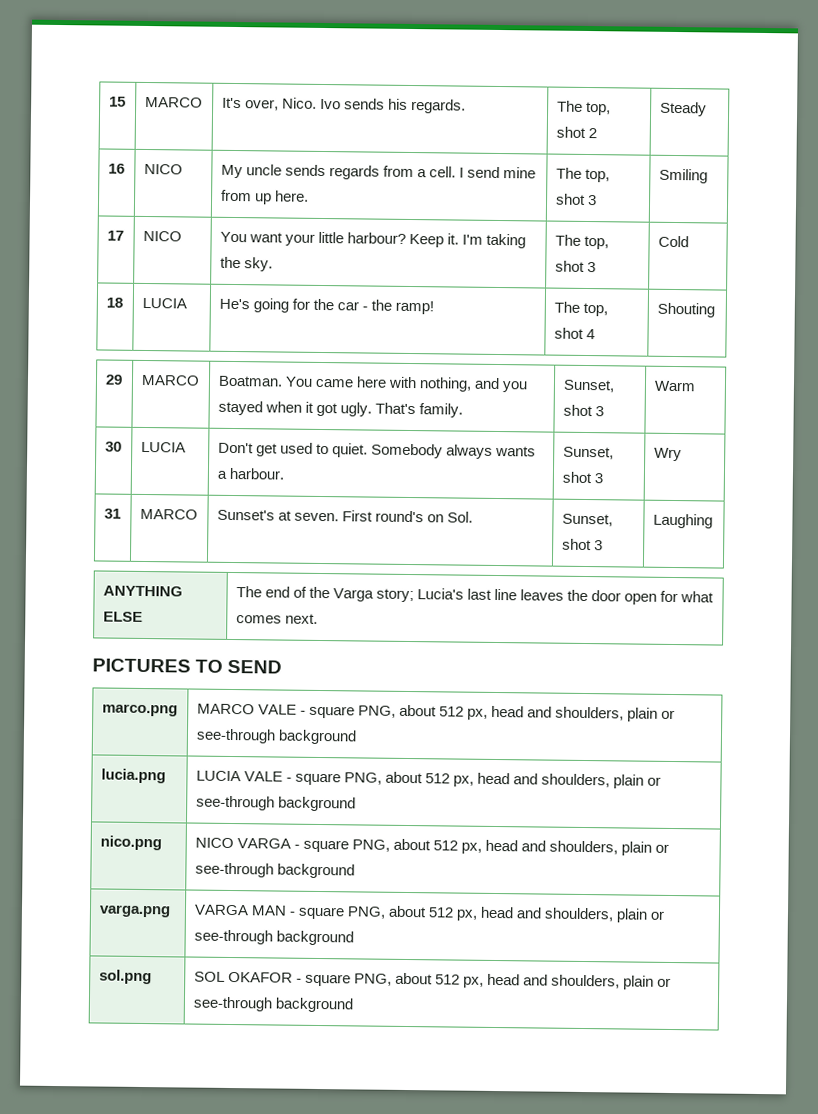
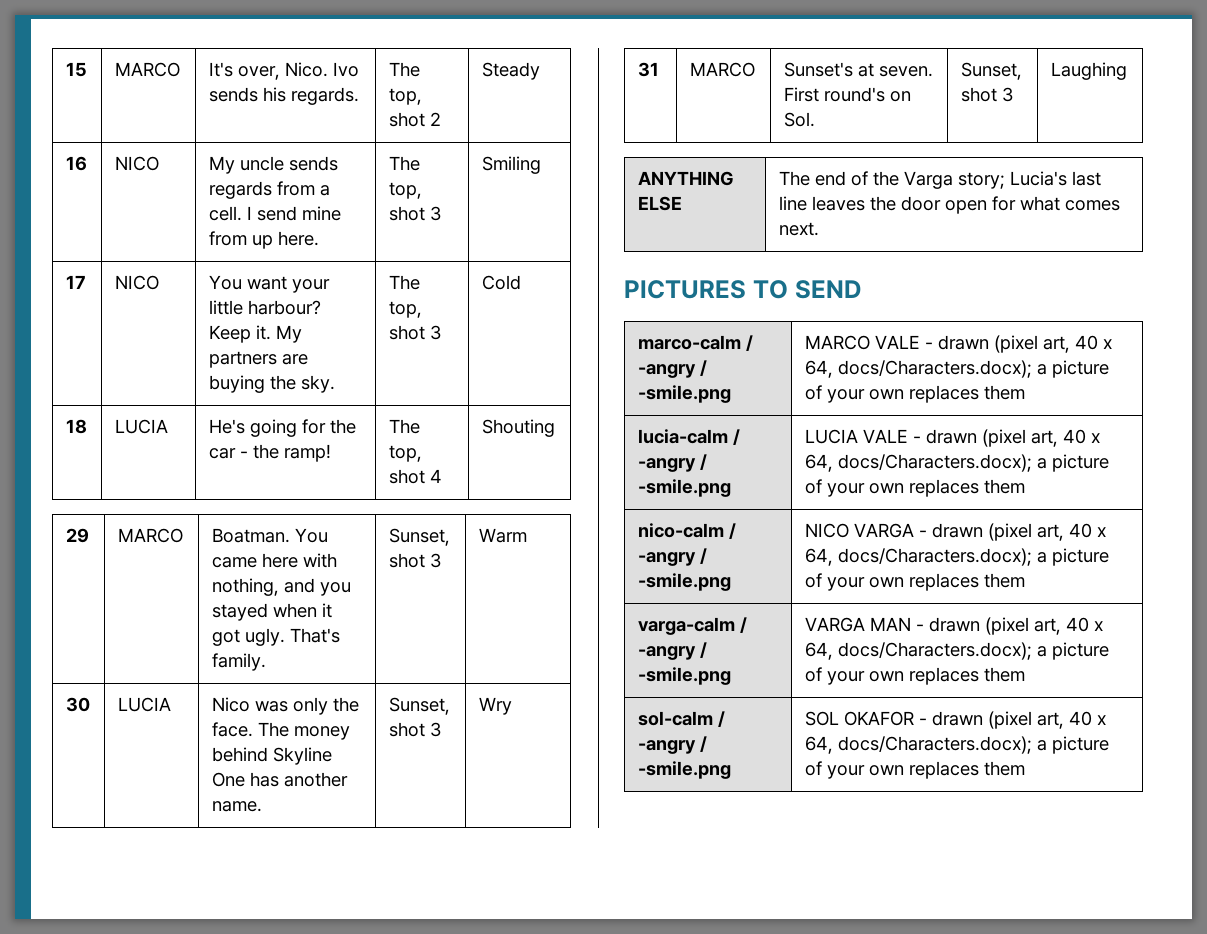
[461,233,526,249] I'm taking -> [275,325,302,343] [208,351,308,368] [208,375,265,393] My partners are buying
[217,442,536,459] [216,467,284,480] Don't get used to quiet. Somebody always wants a harbour. -> [211,697,359,715] [211,722,350,740] [211,747,332,765] [211,772,348,787] [211,801,262,812] Nico was only the face. The money behind Skyline One has another name.
[101,703,178,717] [196,703,676,722] [195,728,357,745] [100,768,166,784] [195,770,662,789] [195,795,356,812] [99,835,162,851] [194,837,670,856] [194,862,355,879] [98,904,171,918] [193,904,666,923] [193,929,354,946] [98,969,152,985] [193,971,672,990] [192,996,353,1013] marco.png | MARCO VALE - square PNG, about 512 px, head and shoulders, plain or see-through background // lucia.png | LUCIA VALE - square PNG, about 512 px, head and shoulders, plain or see-through background // nico.png | NICO VARGA - square PNG, about 512 px, head and shoulders, plain or see-through background // varga.png | VARGA MAN - square PNG, about 512 px, head and shoulders, plain or see-through background // sol.png | SOL OKAFOR - square PNG, about 512 px, head and shoulders, plain or see-through background -> [637,335,753,351] [637,360,707,378] [637,385,731,403] [804,335,1112,353] [804,360,1109,378] [804,385,1025,403] [637,429,740,445] [637,454,707,472] [637,479,731,497] [804,429,1100,447] [804,454,1109,472] [804,479,1025,497] [637,523,736,539] [637,548,707,566] [637,573,731,591] [804,523,1106,541] [804,548,1109,566] [804,573,1025,591] [637,617,747,635] [637,642,707,660] [637,667,731,685] [804,617,1103,635] [804,642,1109,660] [804,667,1025,685] [637,711,725,727] [637,736,707,754] [637,761,731,779] [804,711,1106,729] [804,736,1109,754] [804,761,1025,779] marco-calm / -angry / -smile.png | MARCO VALE - drawn (pixel art, 40 x 64, docs/Characters.docx); a picture of your own replaces them // lucia-calm / -angry / -smile.png | LUCIA VALE - drawn (pixel art, 40 x 64, docs/Characters.docx); a picture of your own replaces them // nico-calm / -angry / -smile.png | NICO VARGA - drawn (pixel art, 40 x 64, docs/Characters.docx); a picture of your own replaces them // varga-calm / -angry / -smile.png | VARGA MAN - drawn (pixel art, 40 x 64, docs/Characters.docx); a picture of your own replaces them // sol-calm / -angry / -smile.png | SOL OKAFOR - drawn (pixel art, 40 x 64, docs/Characters.docx); a picture of your own replaces them

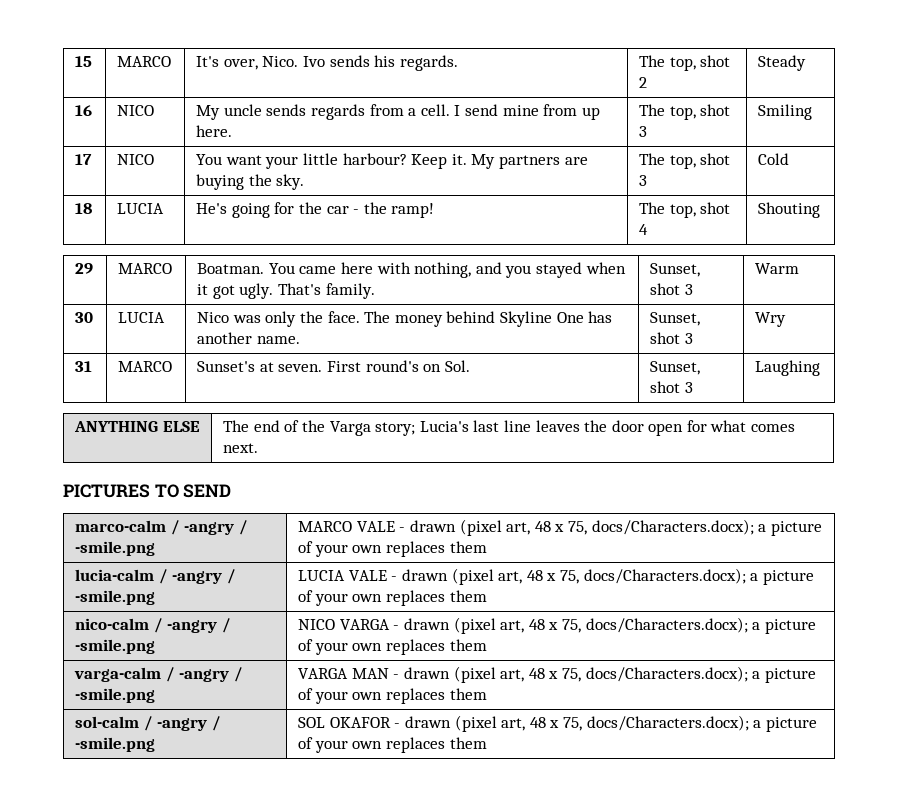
[1074,335,1112,350] [804,360,833,378] 40 x 64, -> [534,521,587,535] 48 x 75,
[1062,429,1100,444] [804,454,833,472] 40 x 64, -> [526,570,579,584] 48 x 75,
[1068,523,1106,538] [804,548,833,566] 40 x 64, -> [528,619,581,633] 48 x 75,
[1065,617,1103,632] [804,642,833,660] 40 x 64, -> [528,668,581,682] 48 x 75,
[1068,711,1106,726] [804,736,833,754] 40 x 64, -> [529,717,582,731] 48 x 75,

